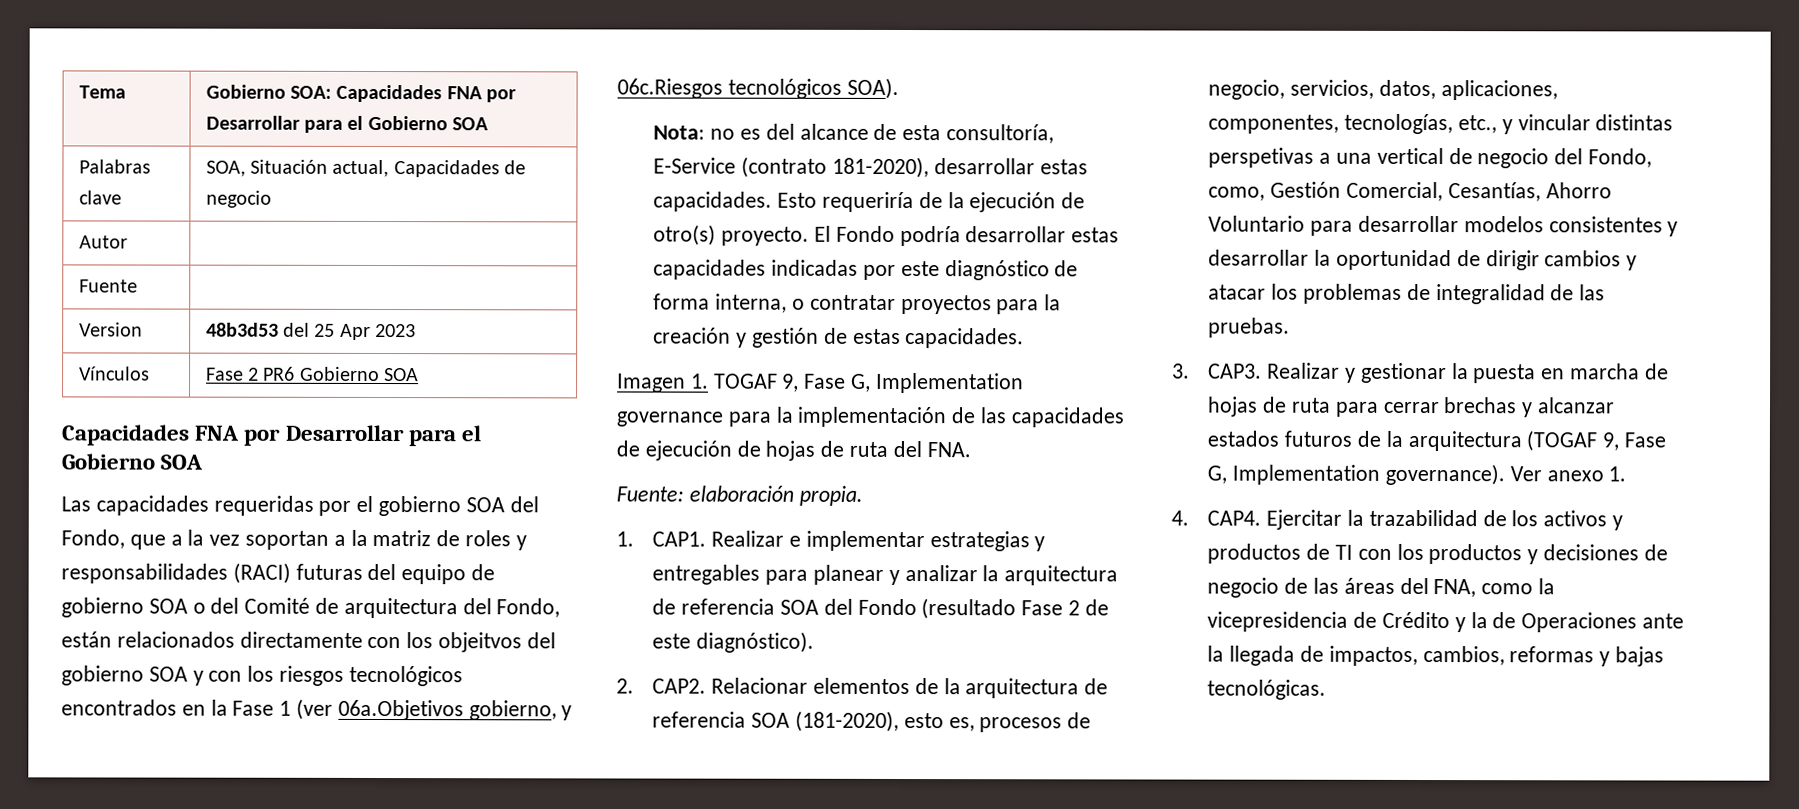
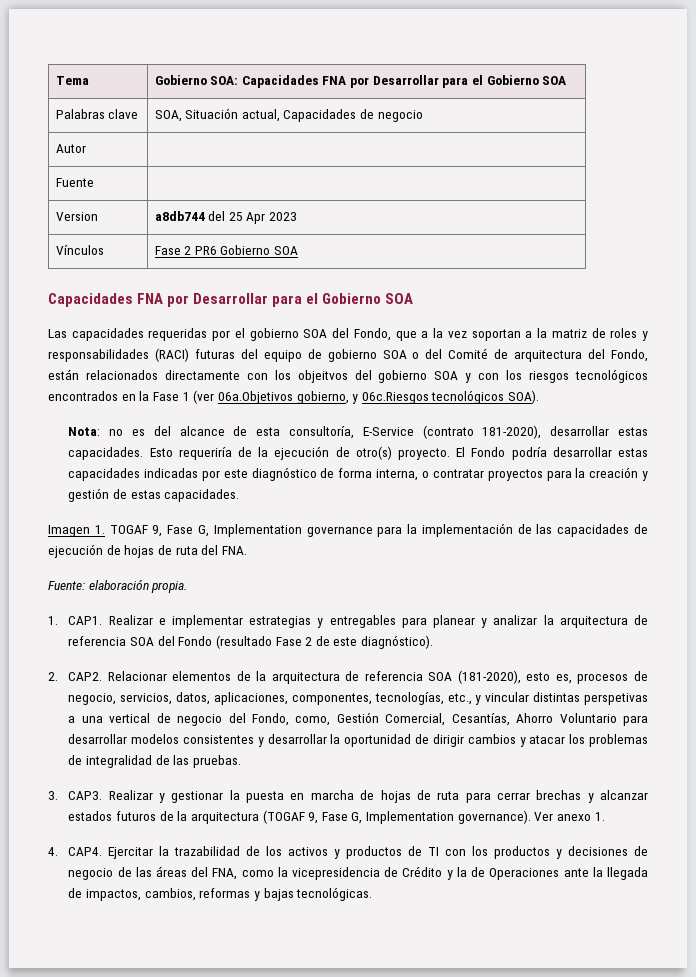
[205,322,279,337] 48b3d53 -> [154,211,205,221] a8db744

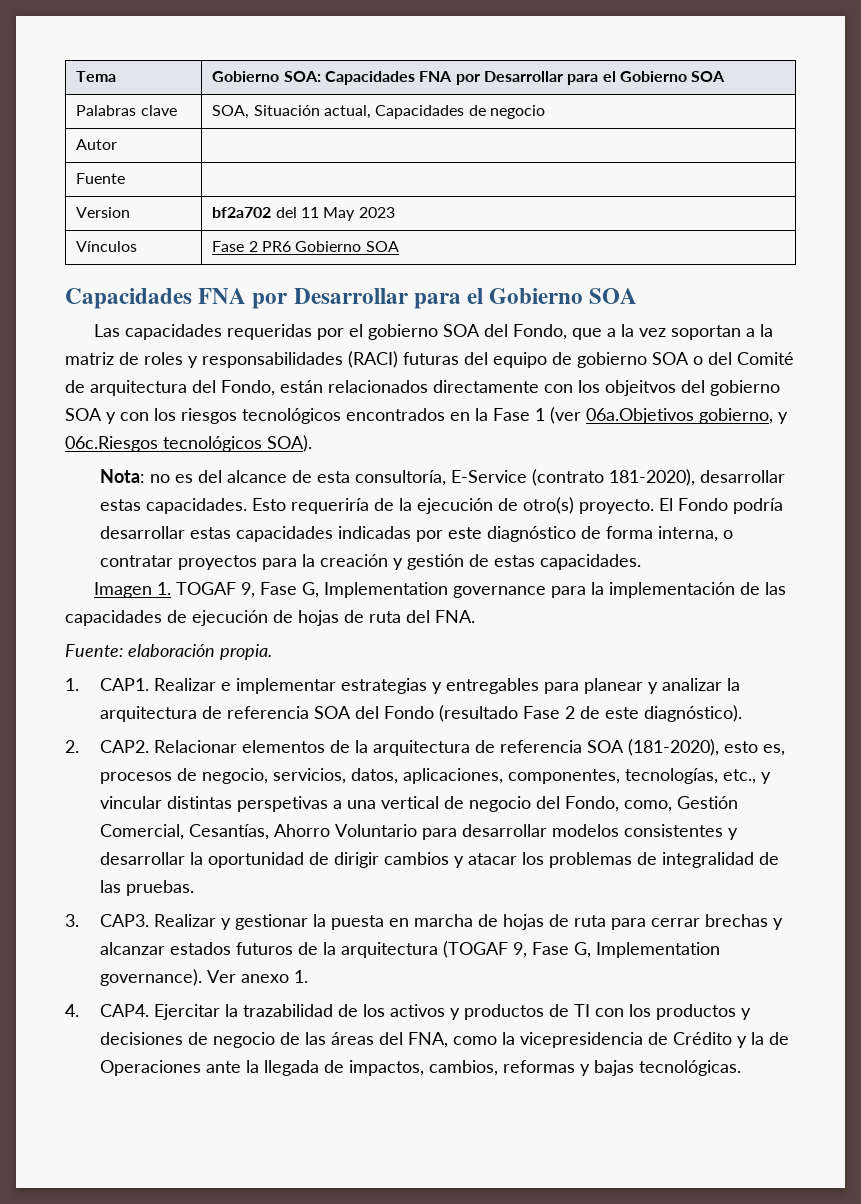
[154,211,266,224] a8db744 del 25 Apr -> [212,207,356,221] bf2a702 del 11 May

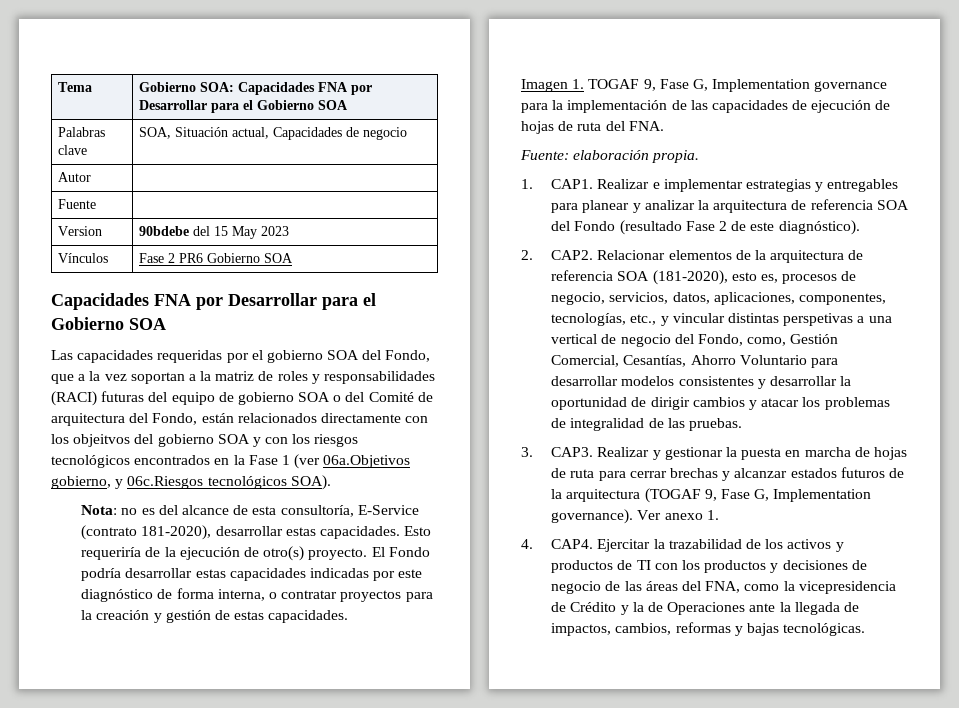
[212,207,319,218] bf2a702 del 11 -> [138,226,228,236] 90bdebe del 15

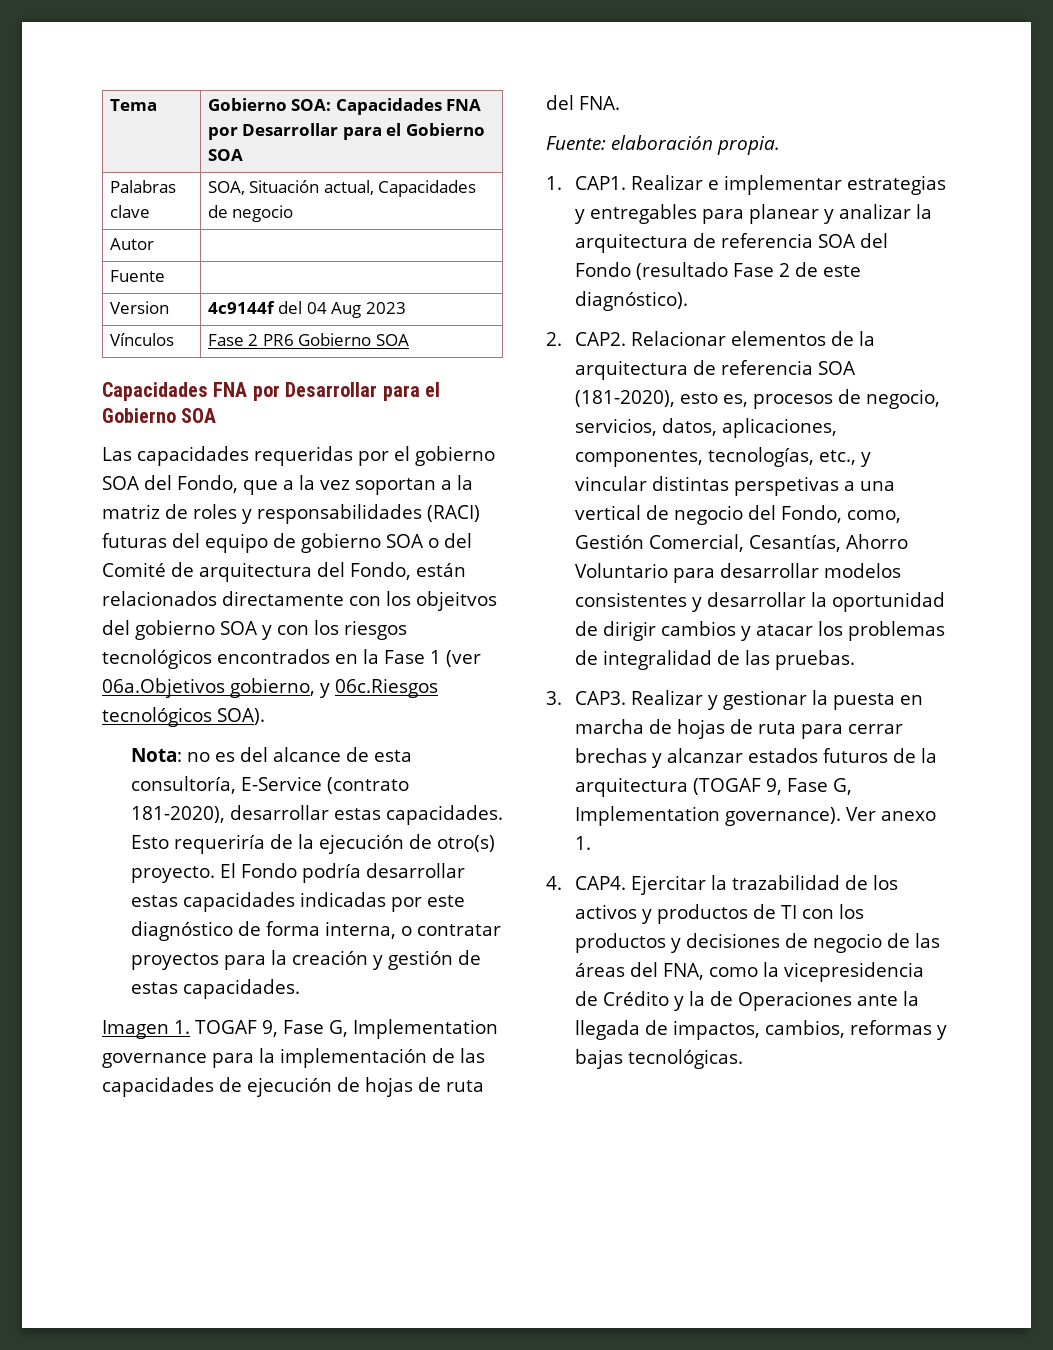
[138,226,257,239] 90bdebe del 15 May -> [207,301,362,318] 4c9144f del 04 Aug

